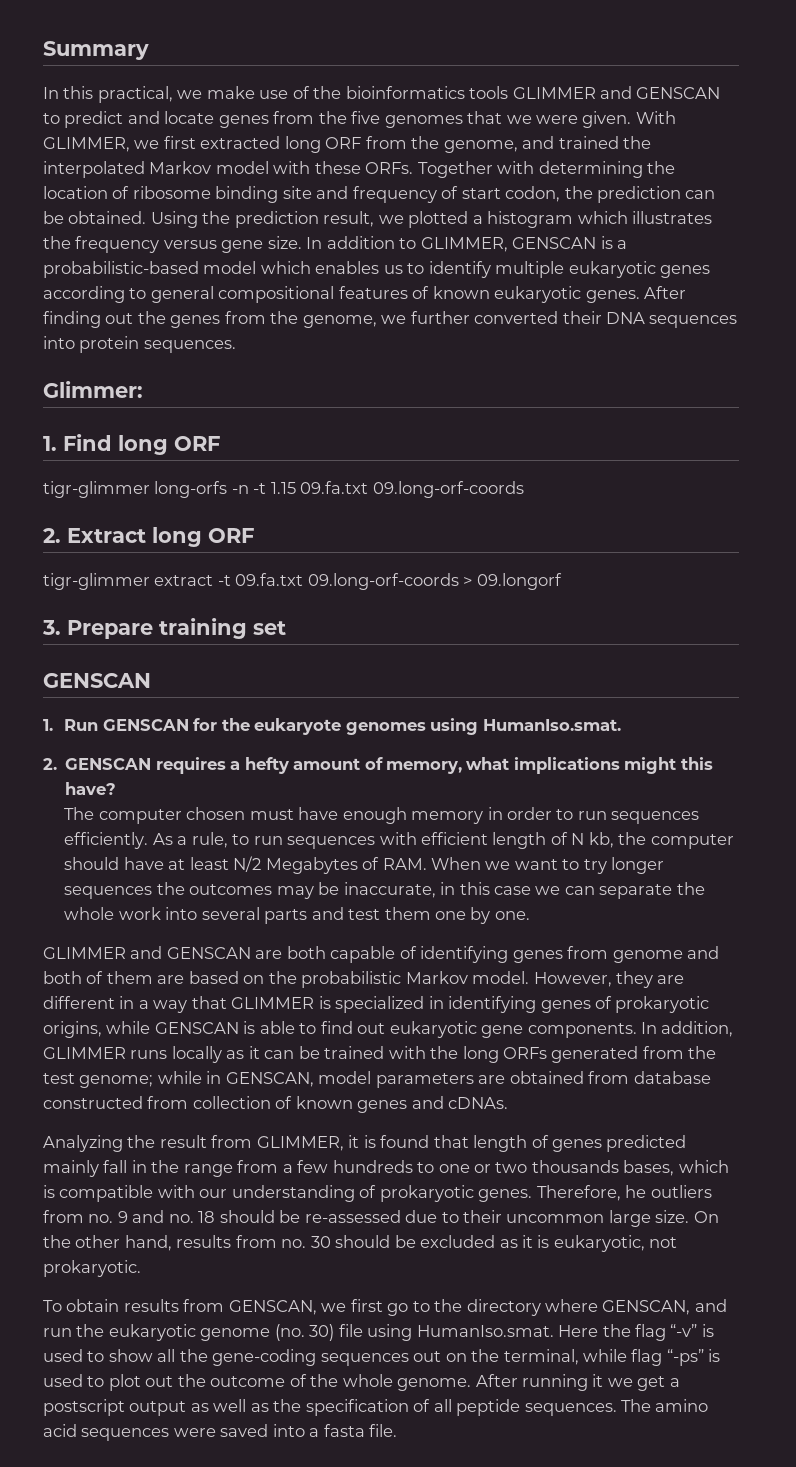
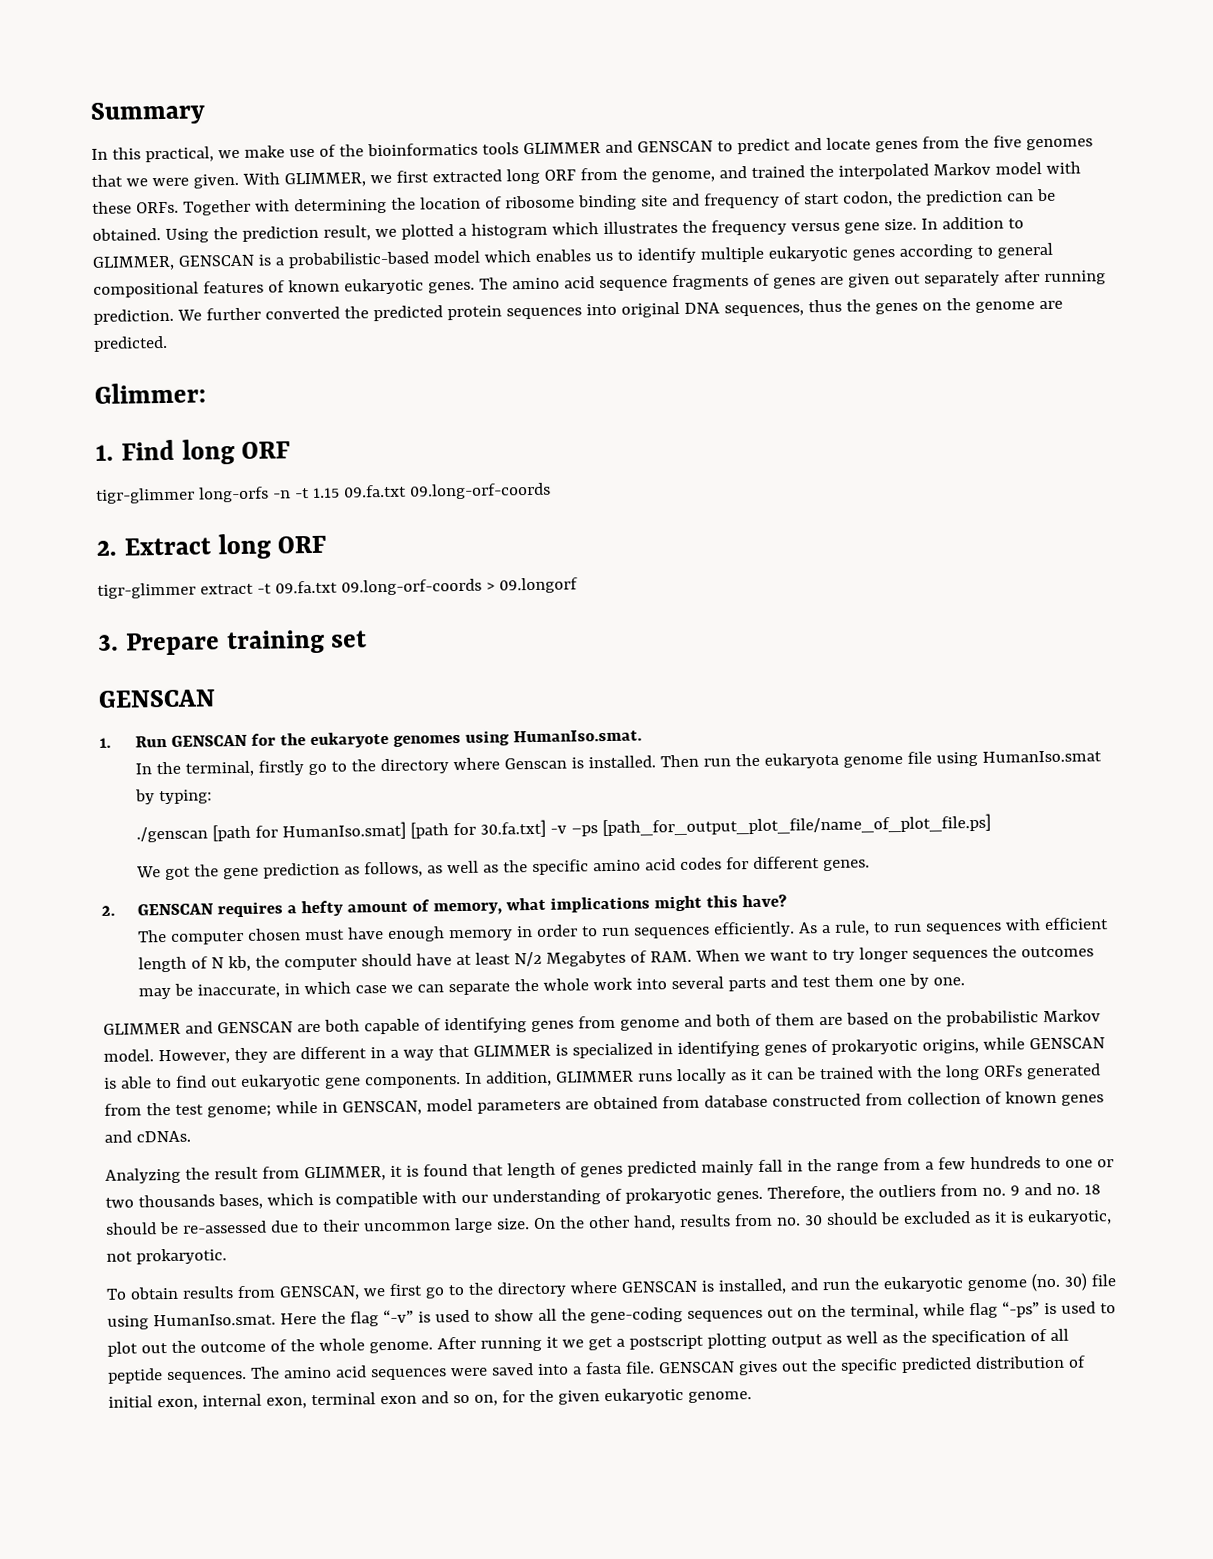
[644,286,687,299] [43,311,738,328] [43,336,236,353] After finding out the genes from the genome, we further converted their DNA sequences into protein sequences. -> [478,270,1106,292] [93,298,1063,325] [93,335,168,352] The amino acid sequence fragments of genes are given out separately after running prediction. We further converted the predicted protein sequences into original DNA sequences, thus the genes on the genome are predicted.
(621, 725) none -> [134,750,1102,777] [134,789,212,805] [135,813,991,843] [135,856,870,881] // In the terminal, firstly go to the directory where Genscan is installed. Then run the eukaryota genome file using HumanIso.smat by typing: // ./genscan [path for HumanIso.smat] [path for 30.fa.txt] -v –ps [path_for_output_plot_file/name_of_plot_file.ps] // We got the gene prediction as follows, as well as the specific amino acid codes for different genes.
[459,882,490,895] this -> [303,981,351,995] which
[625,1185,647,1198] he -> [848,1185,874,1198] the
[602,1300,691,1315] GENSCAN, -> [620,1278,787,1295] GENSCAN is installed,
(125, 1407) none -> [706,1332,767,1349] plotting
(398, 1430) none -> [657,1355,1086,1376] [108,1388,752,1411] GENSCAN gives out the specific predicted distribution of initial exon, internal exon, terminal exon and so on, for the given eukaryotic genome.

